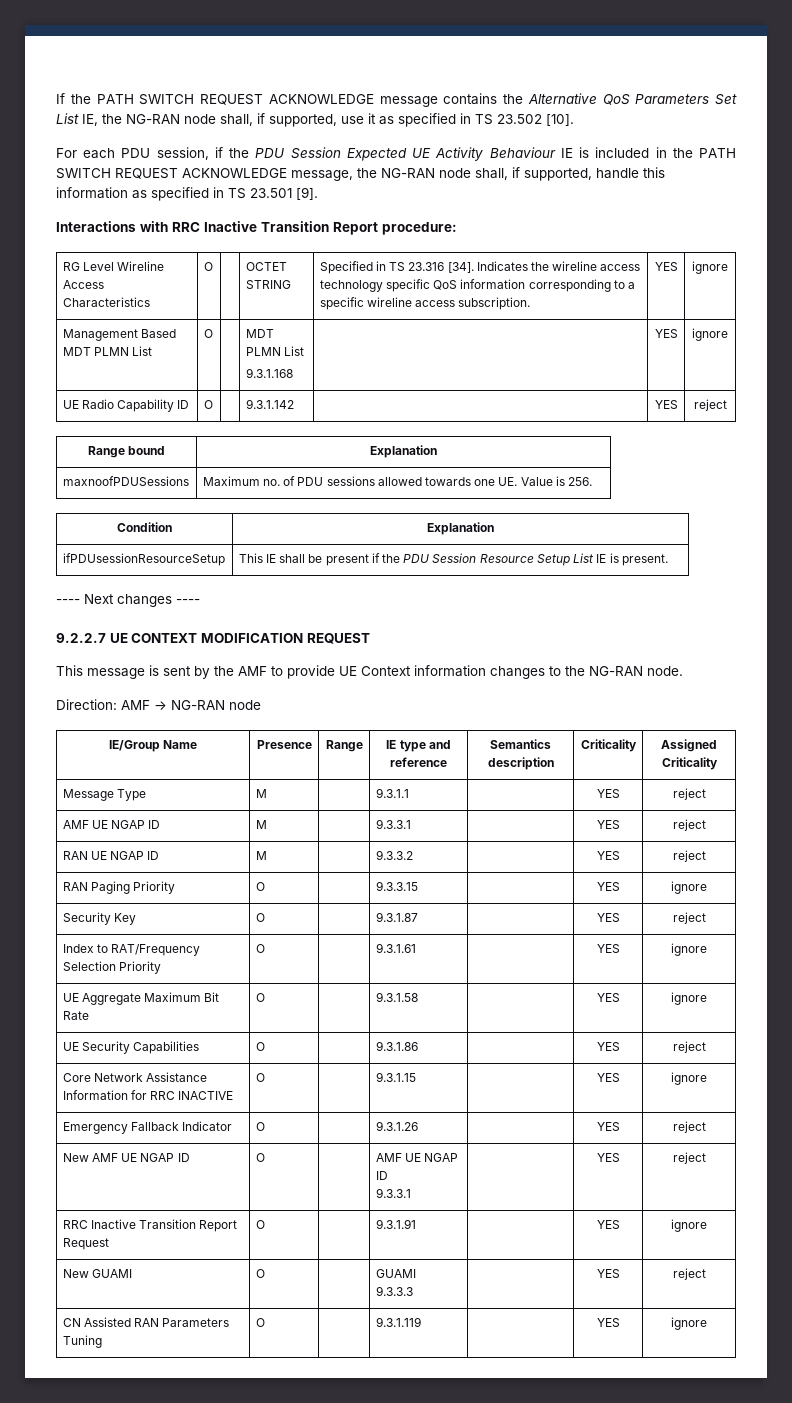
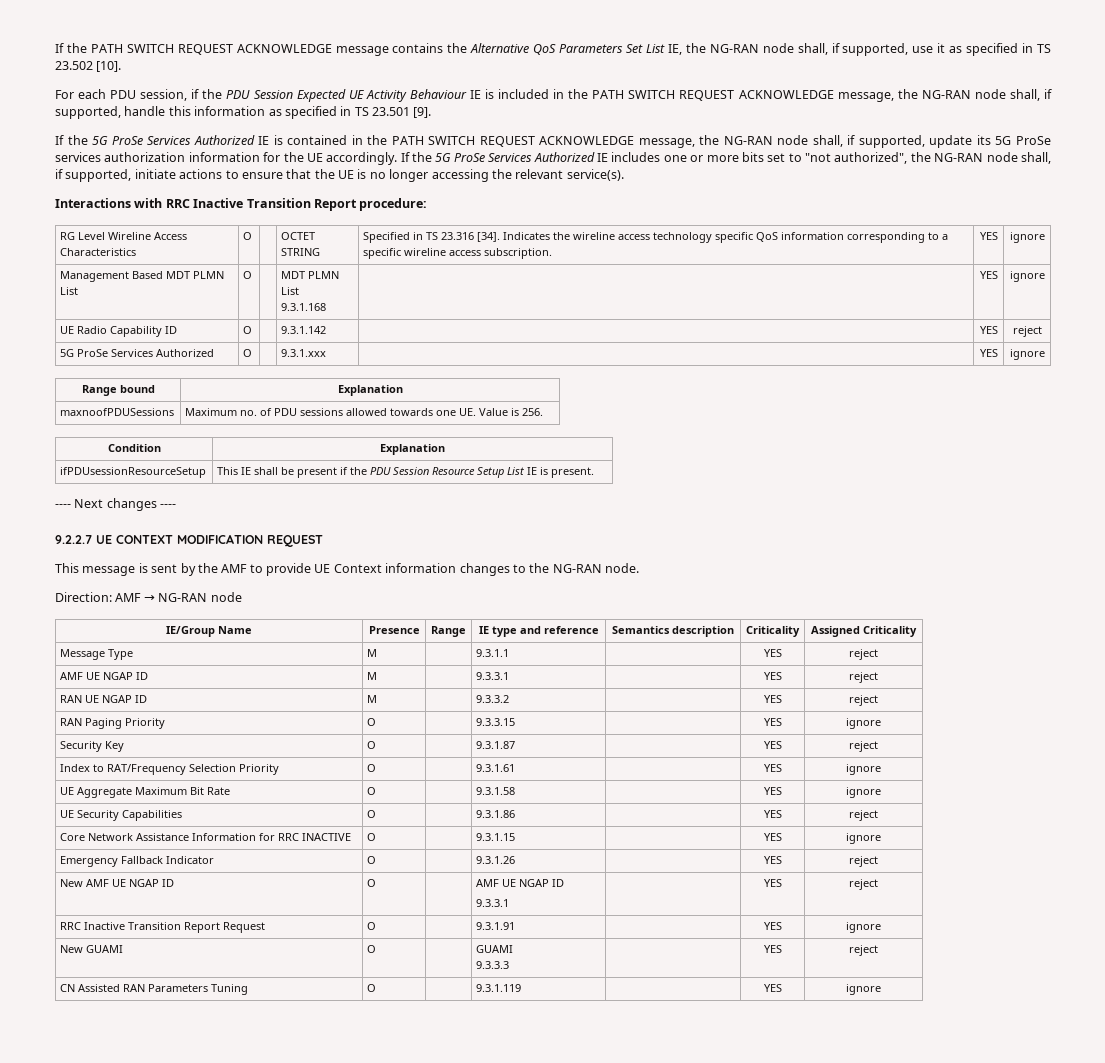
(318, 193) none -> [55,135,1051,148] [55,152,1051,165] [55,169,624,182] // If the 5G ProSe Services Authorized IE is contained in the PATH SWITCH REQUEST ACKNOWLEDGE message, the NG-RAN node shall, if supported, update its 5G ProSe services authorization information for the UE accordingly. If the 5G ProSe Services Authorized IE includes one or more bits set to "not authorized", the NG-RAN node shall, if supported, initiate actions to ensure that the UE is no longer accessing the relevant service(s).
(727, 405) none -> [60,349,215,357] [243,349,253,357] [281,349,327,357] [979,349,998,357] [1009,349,1045,360] // 5G ProSe Services Authorized | O | | 9.3.1.xxx | | YES | ignore

